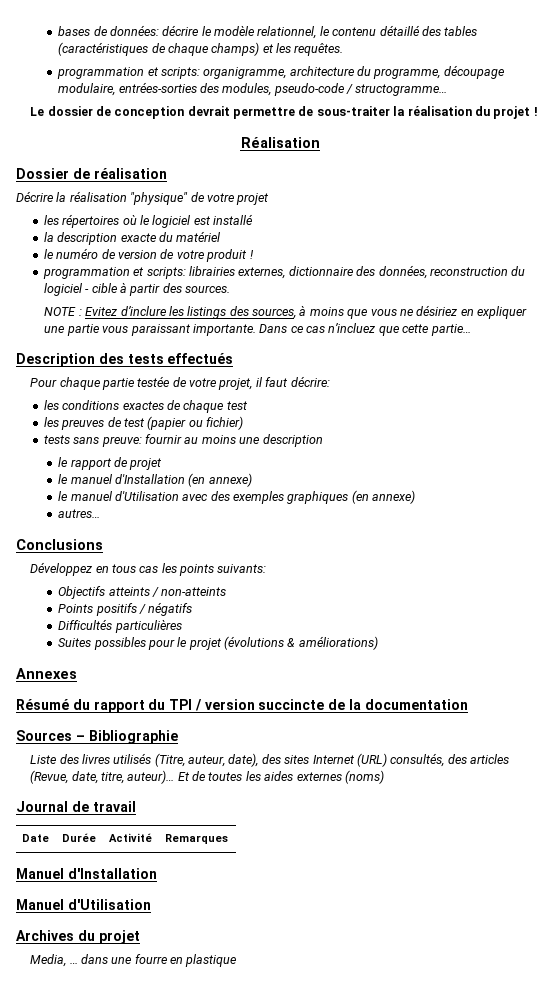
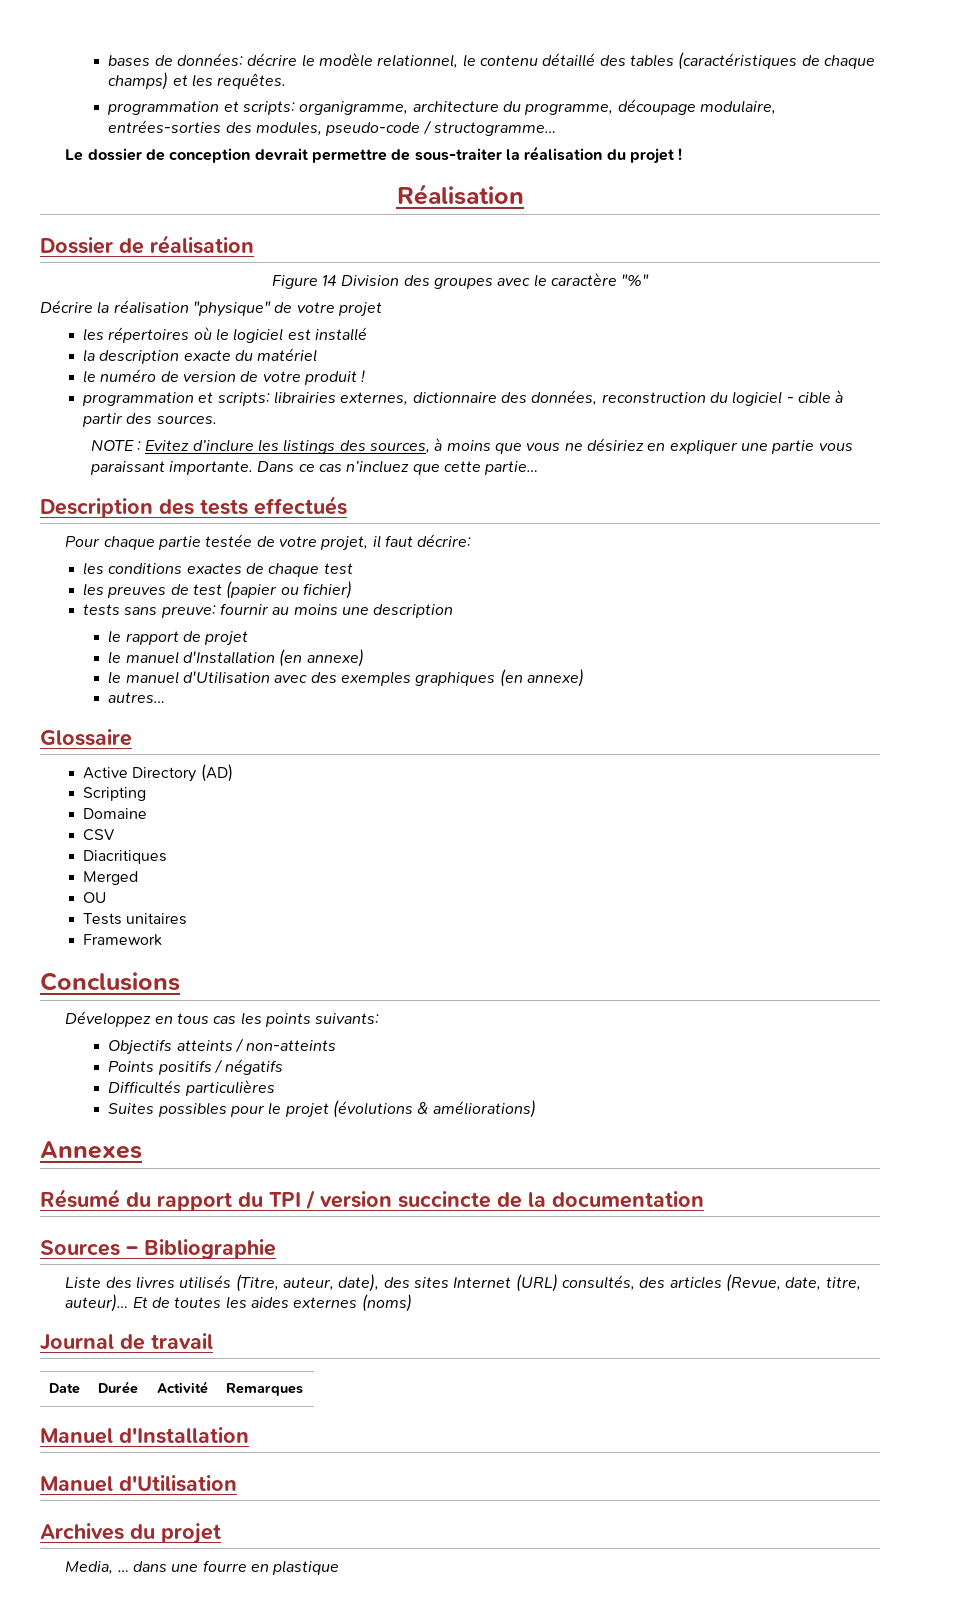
(167, 173) none -> [271,273,650,289] // Figure 14 Division des groupes avec le caractère "%"
(101, 513) none -> [40,729,132,746] [82,764,233,782] [82,787,146,801] [82,808,147,819] [82,829,115,841] [82,850,167,864] [82,871,138,885] [82,892,106,903] [82,913,188,925] [82,934,162,946] // Glossaire // Active Directory (AD) // Scripting // Domaine // CSV // Diacritiques // Merged // OU // Tests unitaires // Framework

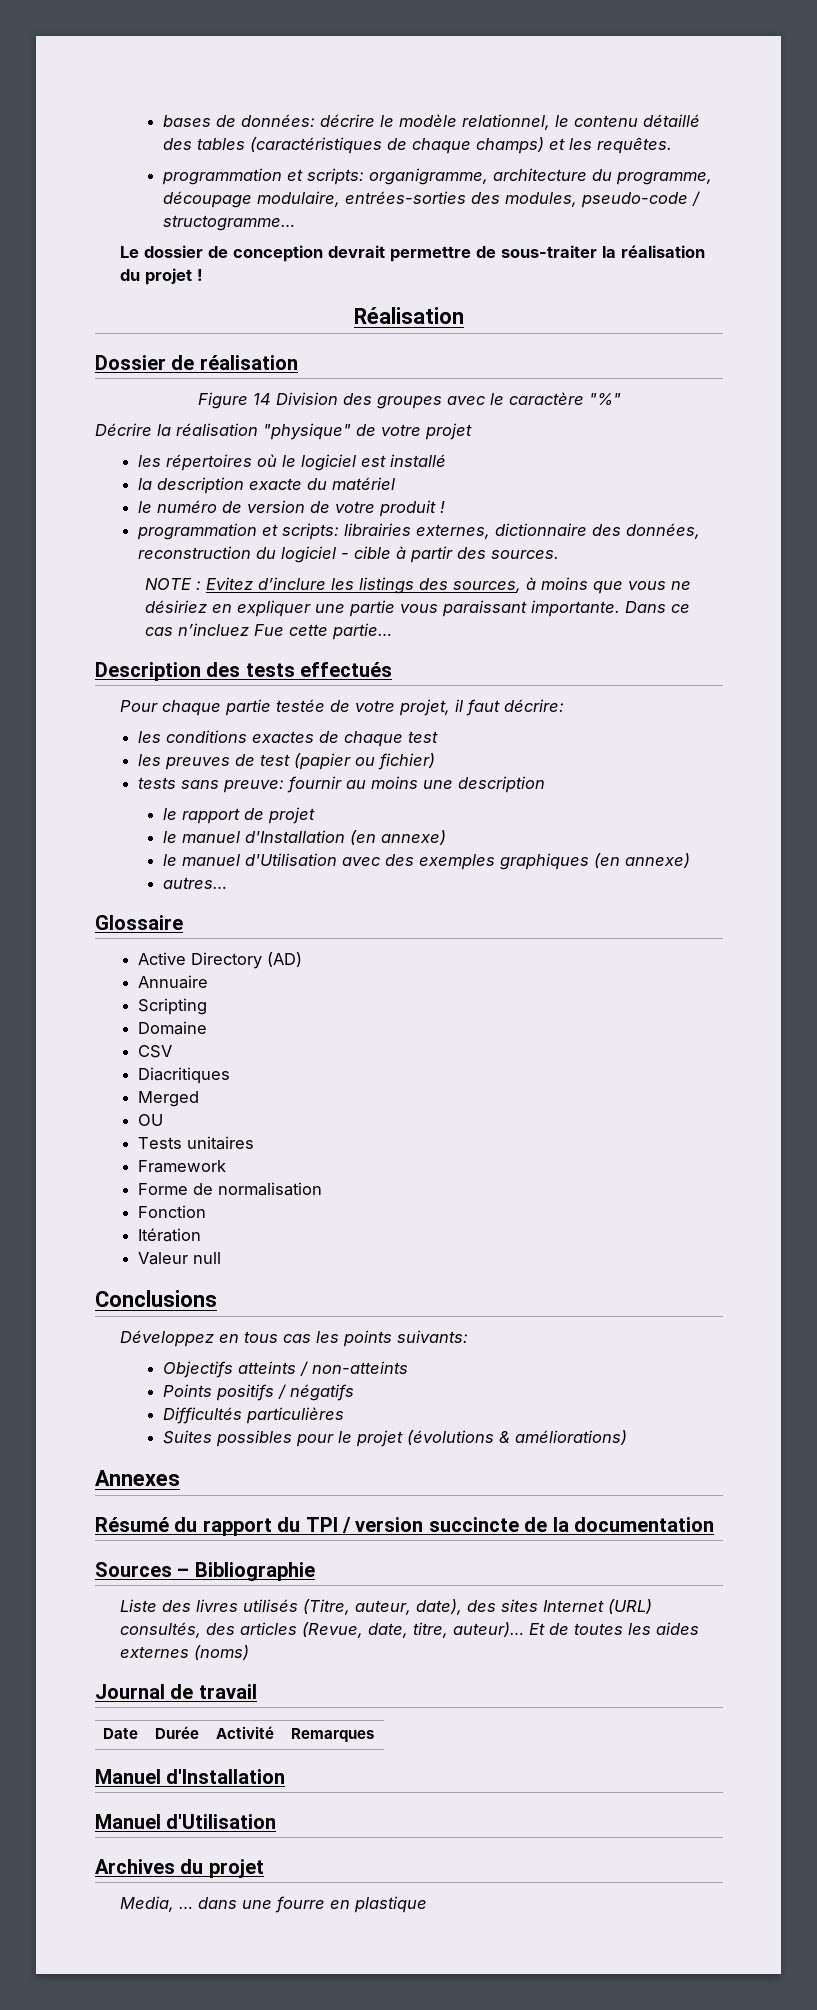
[412,463,440,475] que -> [254,624,285,636] Fue
(233, 773) none -> [138,975,209,989] // Annuaire
(162, 940) none -> [138,1182,323,1196] [138,1205,207,1218] [138,1228,202,1242] [138,1252,222,1265] // Forme de normalisation // Fonction // Itération // Valeur null

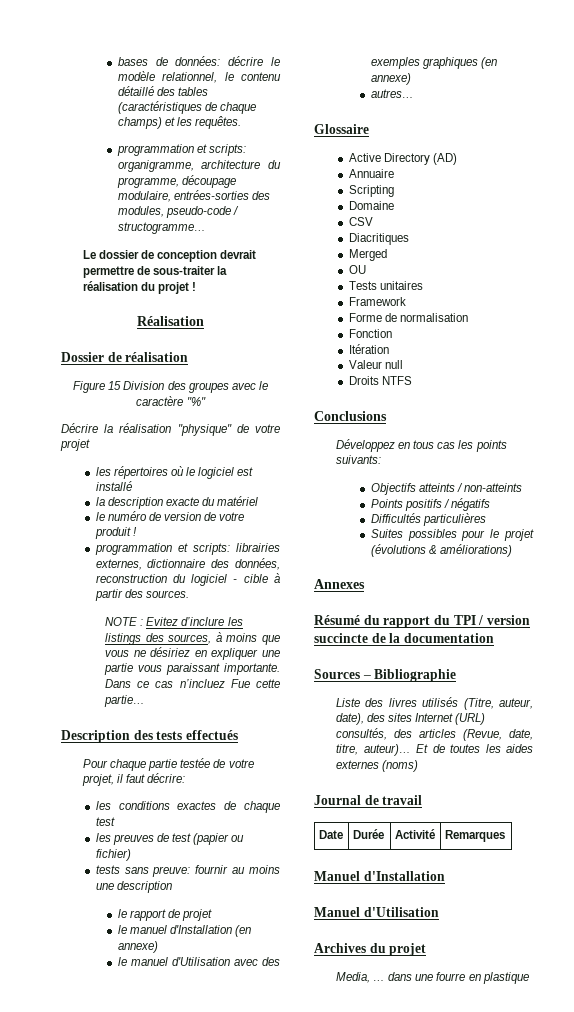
[252,393,271,405] 14 -> [108,381,122,390] 15
(222, 1258) none -> [348,376,412,385] // Droits NTFS

